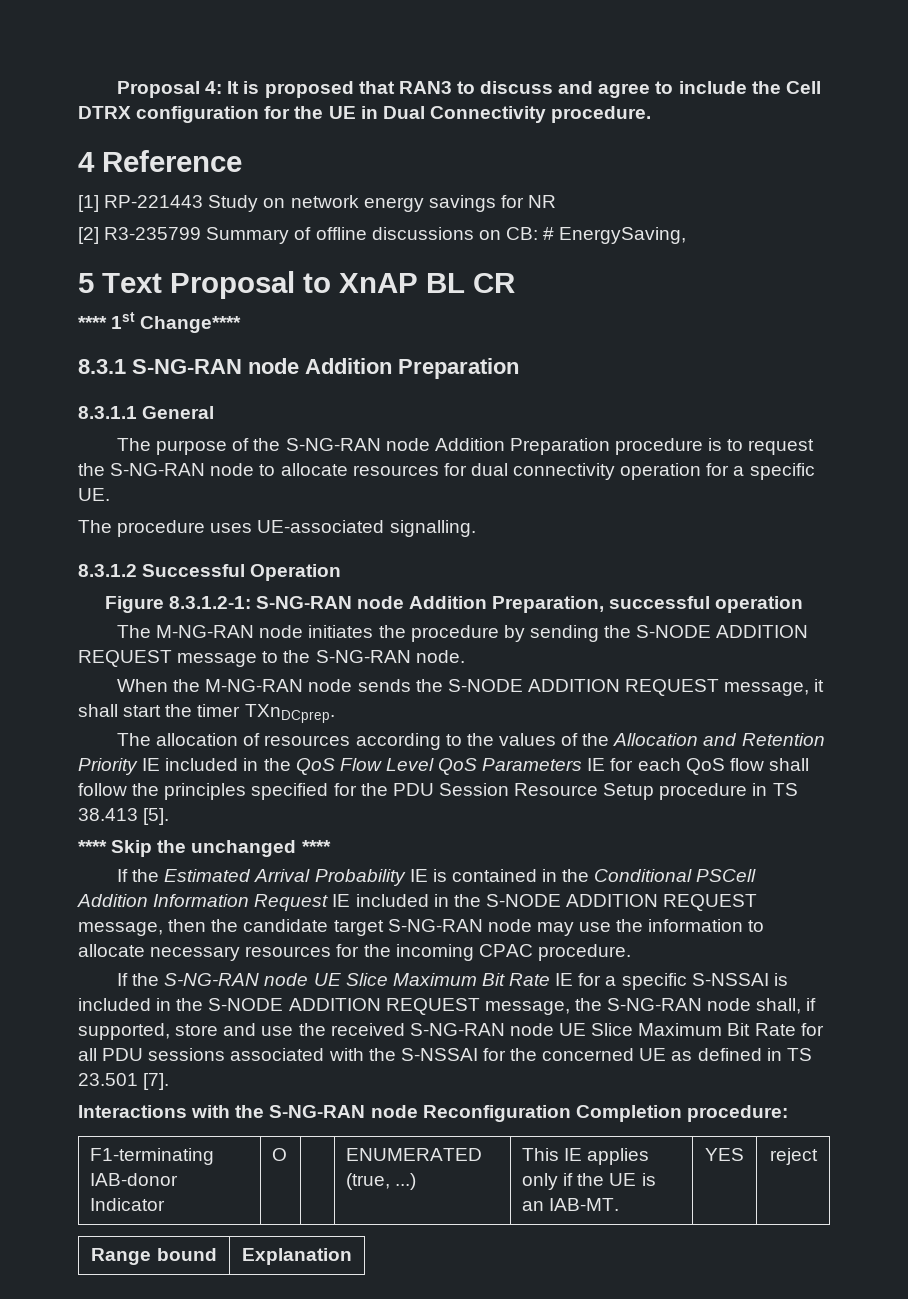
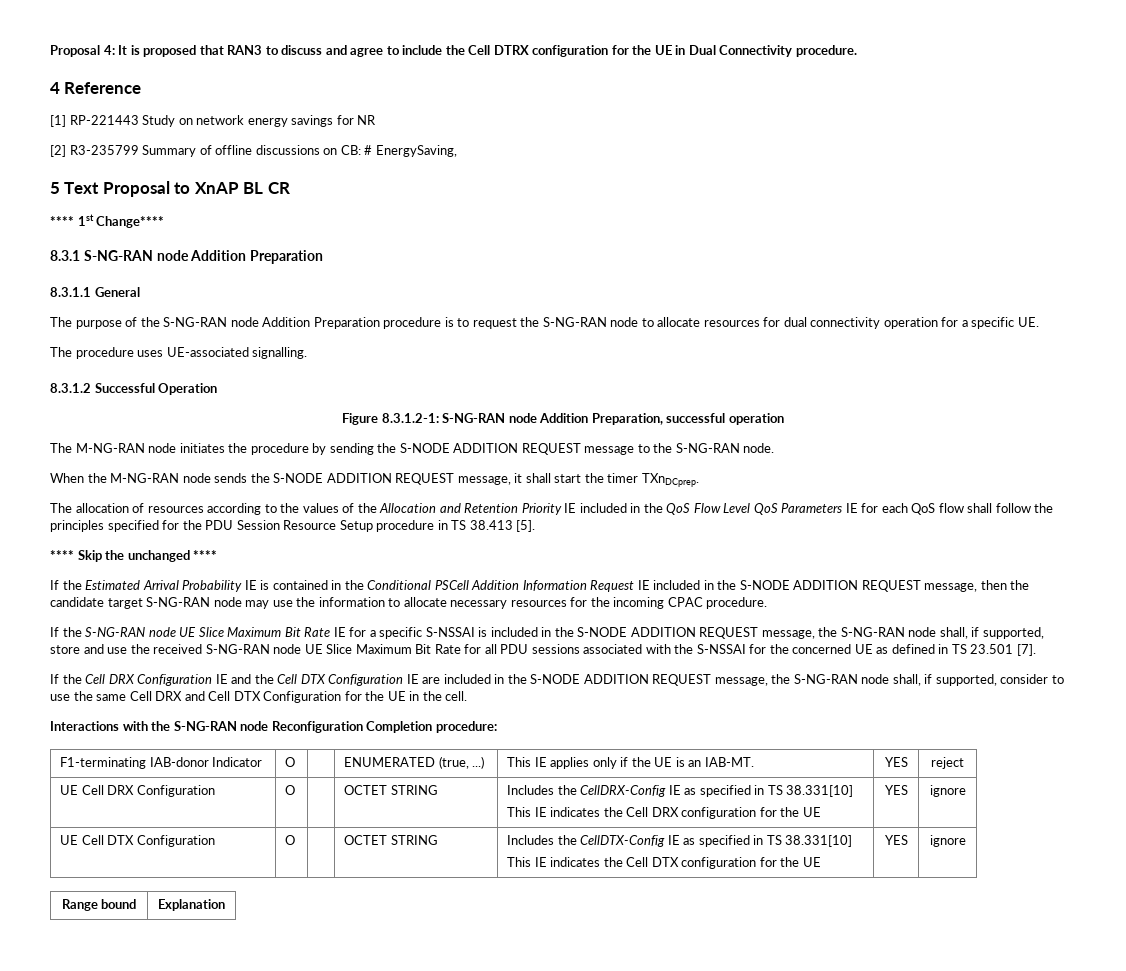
(170, 1081) none -> [50,674,1064,686] [50,691,468,703] // If the Cell DRX Configuration IE and the Cell DTX Configuration IE are included in the S-NODE ADDITION REQUEST message, the S-NG-RAN node shall, if supported, consider to use the same Cell DRX and Cell DTX Configuration for the UE in the cell.
(818, 1156) none -> [60,785,215,797] [285,785,296,795] [344,785,438,795] [507,785,854,797] [507,807,821,819] [884,785,908,795] [929,785,966,797] [60,835,215,847] [285,835,296,845] [344,835,438,845] [507,835,853,847] [507,857,821,869] [884,835,908,845] [929,835,966,847] // UE Cell DRX Configuration | O | | OCTET STRING | Includes the CellDRX-Config IE as specified in TS 38.331[10] // This IE indicates the Cell DRX configuration for the UE | YES | ignore // UE Cell DTX Configuration | O | | OCTET STRING | Includes the CellDTX-Config IE as specified in TS 38.331[10] // This IE indicates the Cell DTX configuration for the UE | YES | ignore

